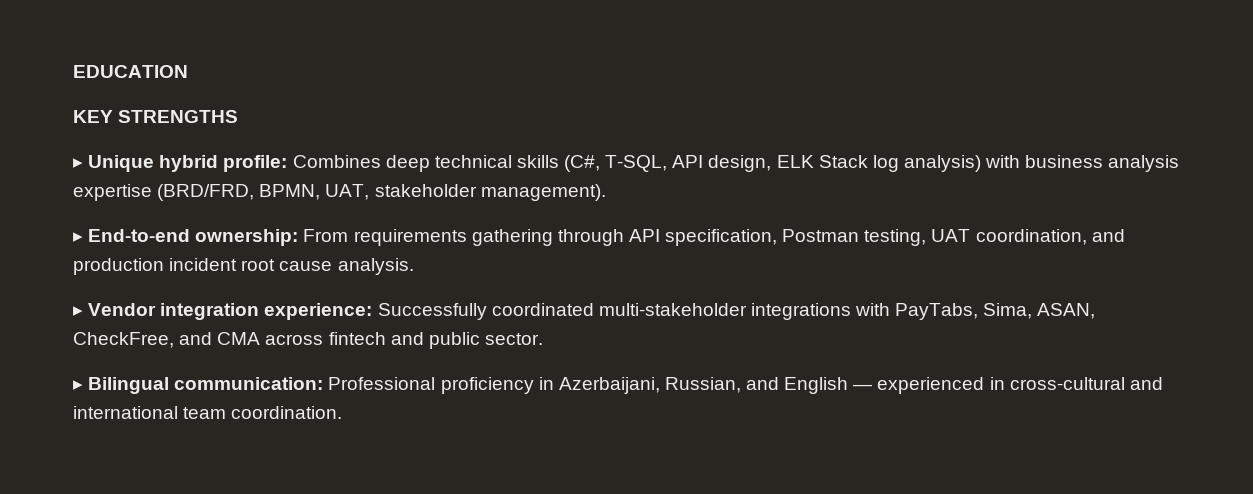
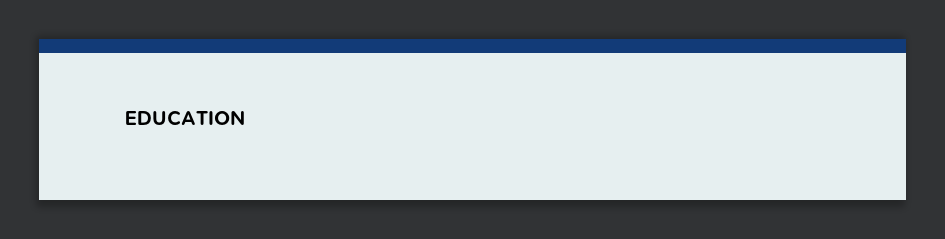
[73,110,239,123] [73,155,1180,172] [73,184,606,201] [73,229,1125,246] [73,258,414,275] [73,303,1096,320] [73,332,543,349] [73,377,1163,394] [73,406,343,419] // KEY STRENGTHS // ▸ Unique hybrid profile: Combines deep technical skills (C#, T-SQL, API design, ELK Stack log analysis) with business analysis expertise (BRD/FRD, BPMN, UAT, stakeholder management). // ▸ End-to-end ownership: From requirements gathering through API specification, Postman testing, UAT coordination, and production incident root cause analysis. // ▸ Vendor integration experience: Successfully coordinated multi-stakeholder integrations with PayTabs, Sima, ASAN, CheckFree, and CMA across fintech and public sector. // ▸ Bilingual communication: Professional proficiency in Azerbaijani, Russian, and English — experienced in cross-cultural and international team coordination. -> (245, 118) none

